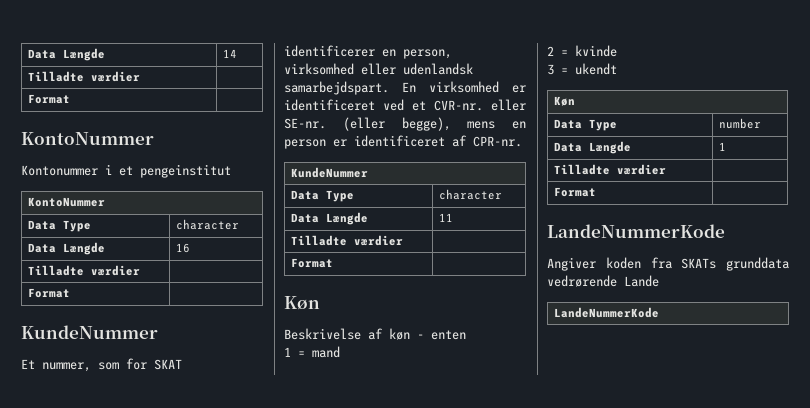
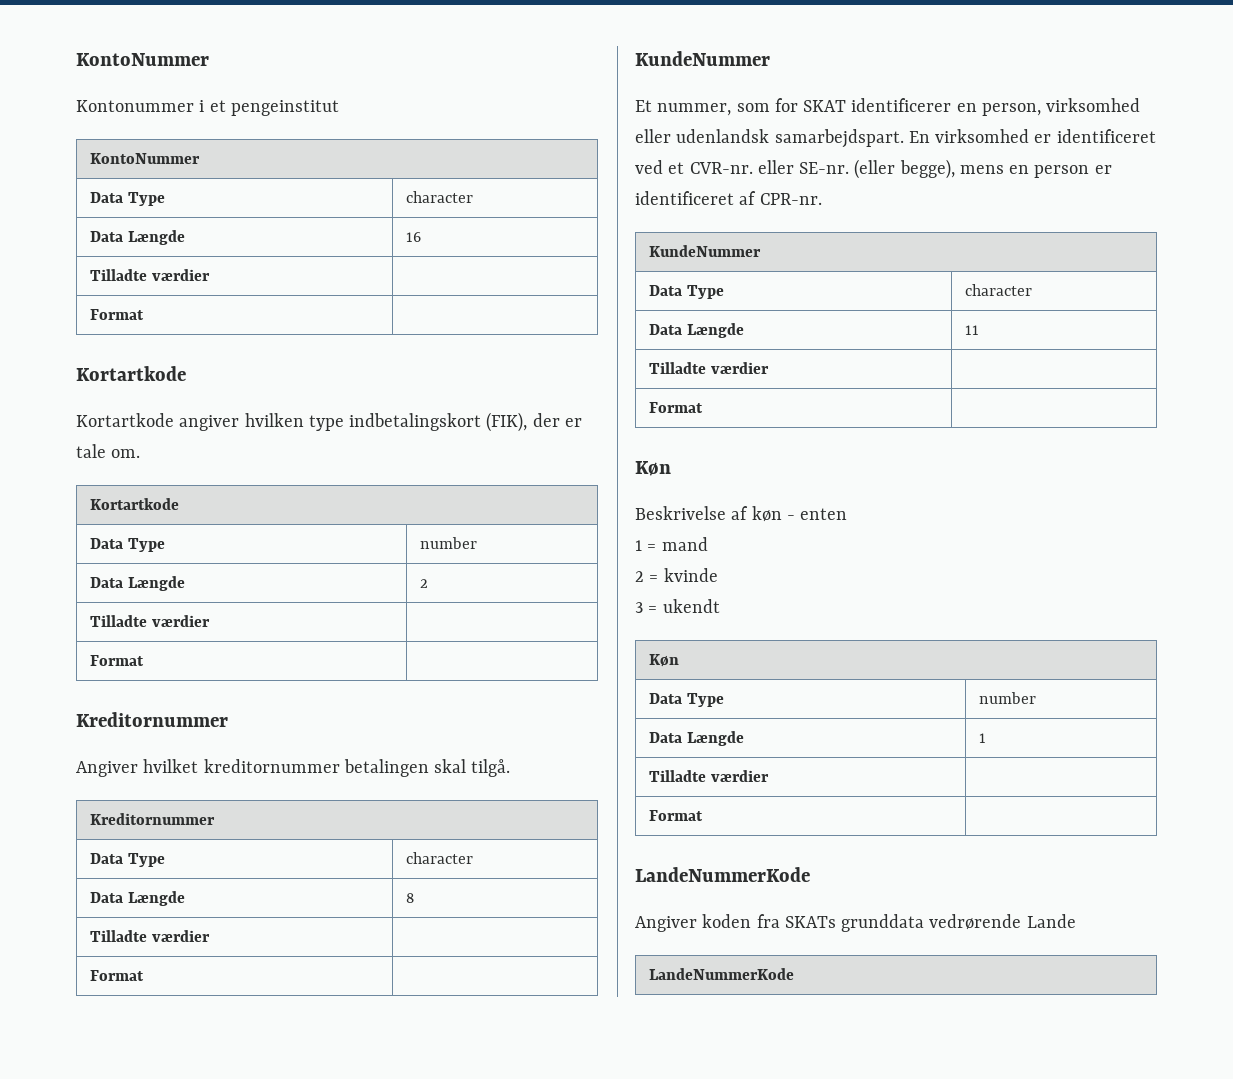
[27,48,105,61] [222,49,237,58] [27,71,140,82] [27,94,70,104] Data Længde | 14 // Tilladte værdier | // Format | // -> (76, 59) none
(70, 293) none -> [76,366,186,381] [76,412,582,432] [76,444,141,458] [89,498,179,510] [89,538,165,552] [419,537,477,549] [89,576,185,591] [419,579,428,588] [89,615,210,627] [89,655,144,666] [76,712,228,727] [76,759,511,777] [89,813,215,825] [89,853,165,867] [405,852,473,864] [89,891,185,906] [405,893,414,903] [89,930,210,942] [89,970,144,981] // Kortartkode // Kortartkode angiver hvilken type indbetalingskort (FIK), der er tale om. // Kortartkode // Data Type | number // Data Længde | 2 // Tilladte værdier | // Format | // Kreditornummer // Angiver hvilket kreditornummer betalingen skal tilgå. // Kreditornummer // Data Type | character // Data Længde | 8 // Tilladte værdier | // Format |

